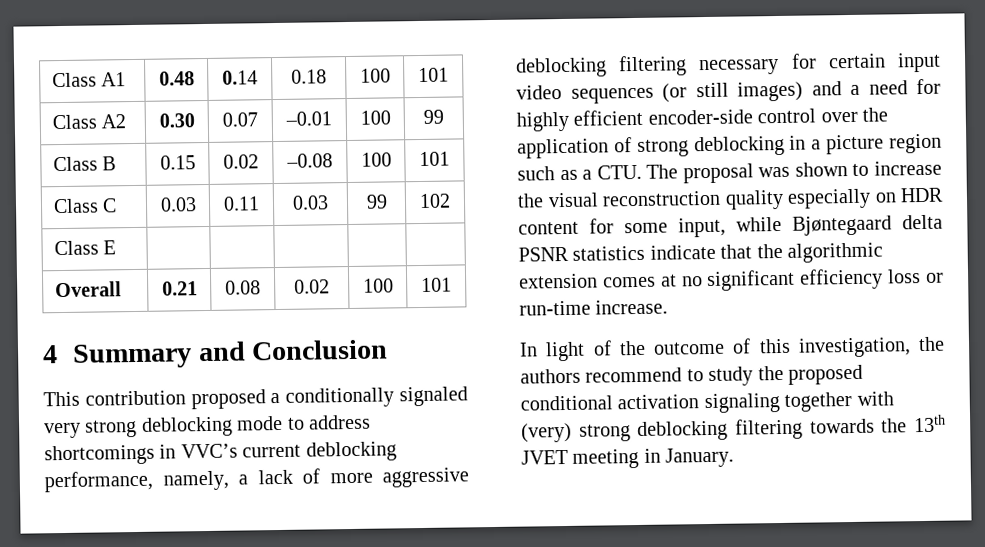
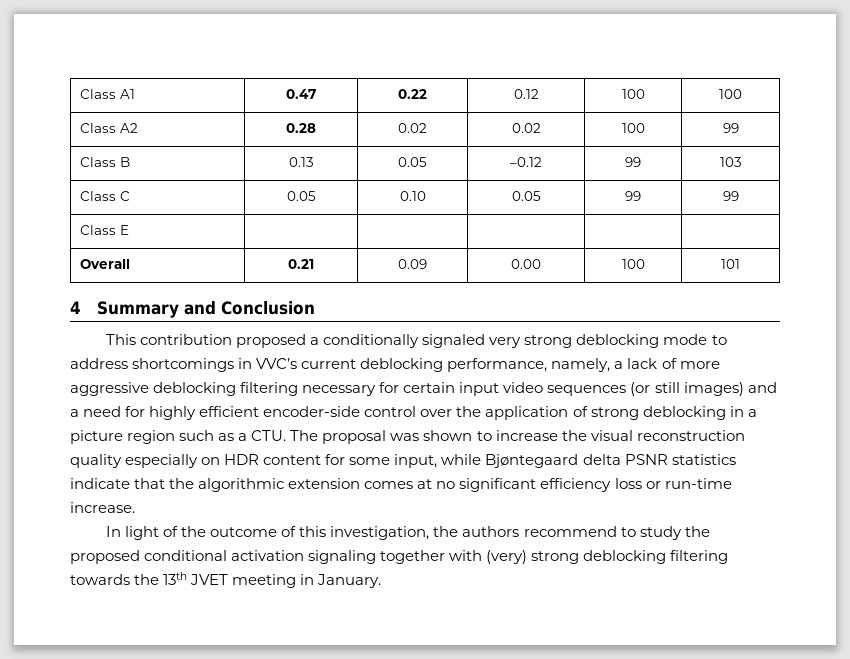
[158,71,195,86] [222,70,258,85] [291,69,327,84] [359,68,391,83] [418,67,449,83] 0.48 | 0.14 | 0.18 | 100 | 101 -> [286,89,316,99] [398,89,427,99] [513,89,539,99] [621,89,645,99] [718,89,742,99] 0.47 | 0.22 | 0.12 | 100 | 100
[158,113,195,128] [222,112,258,127] [285,111,332,126] 0.30 | 0.07 | –0.01 -> [286,123,316,133] [398,123,427,133] [511,123,541,133] 0.28 | 0.02 | 0.02
[159,155,196,170] [223,154,259,169] [286,153,333,168] [360,152,392,167] [419,151,450,167] 0.15 | 0.02 | –0.08 | 100 | 101 -> [288,157,314,167] [398,157,427,167] [510,157,542,167] [624,157,641,167] [719,157,742,167] 0.13 | 0.05 | –0.12 | 99 | 103
[159,197,197,212] [223,196,260,211] [292,195,329,210] [365,194,388,209] [419,193,451,209] 0.03 | 0.11 | 0.03 | 99 | 102 -> [286,191,316,201] [399,191,426,201] [511,191,541,201] [624,191,641,201] [722,191,739,201] 0.05 | 0.10 | 0.05 | 99 | 99
[225,280,261,295] [294,279,330,294] 0.08 | 0.02 -> [398,259,427,269] [511,259,541,269] 0.09 | 0.00

